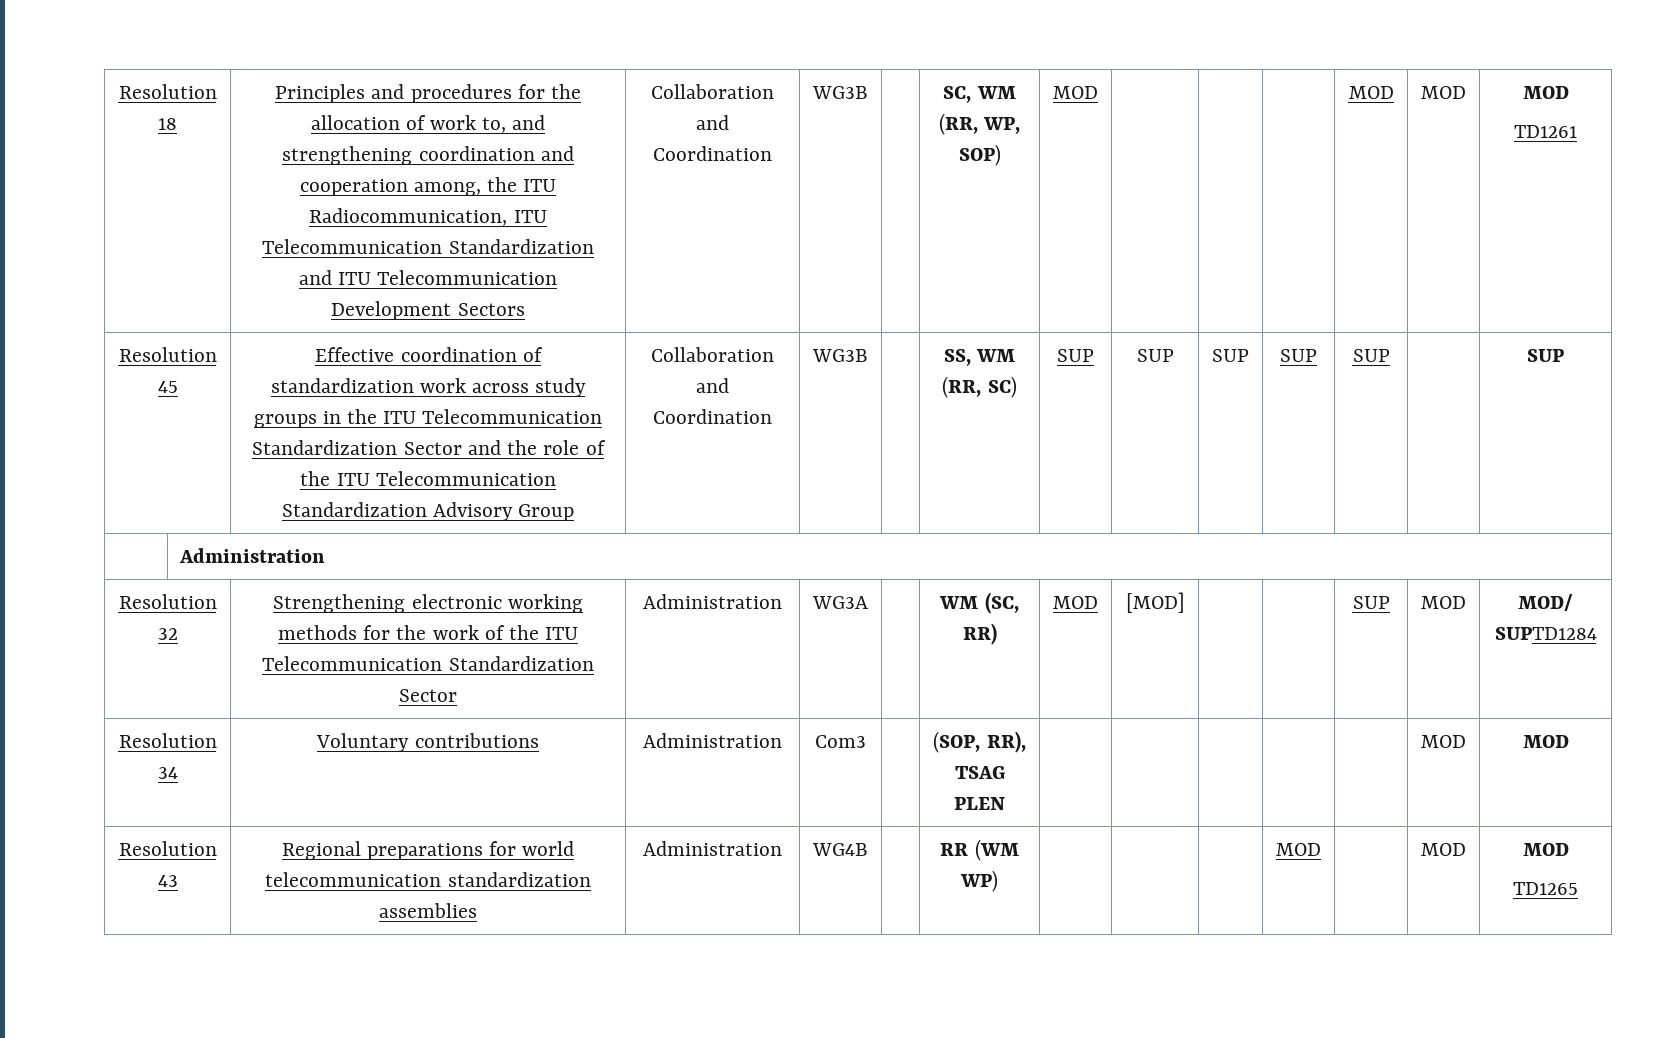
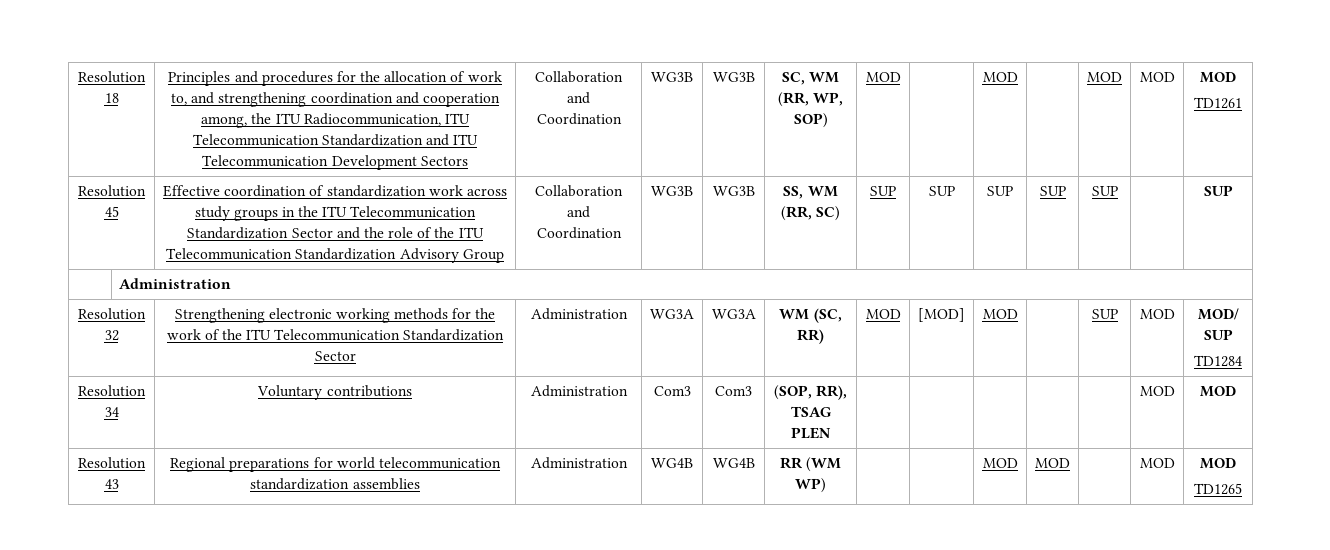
(868, 92) none -> [712,72,755,82] WG3B
(1098, 92) none -> [982,72,1018,82] MOD
(868, 355) none -> [712,186,755,196] WG3B
(868, 602) none -> [711,309,756,319] WG3A
(1185, 602) none -> [982,309,1018,319] MOD
[1494,627,1597,640] SUPTD1284 -> [1203,329,1233,340] [1194,355,1242,367] SUP // TD1284
(866, 741) none -> [715,386,752,396] Com3
(868, 849) none -> [712,458,755,468] WG4B
(998, 881) none -> [982,458,1018,468] MOD

